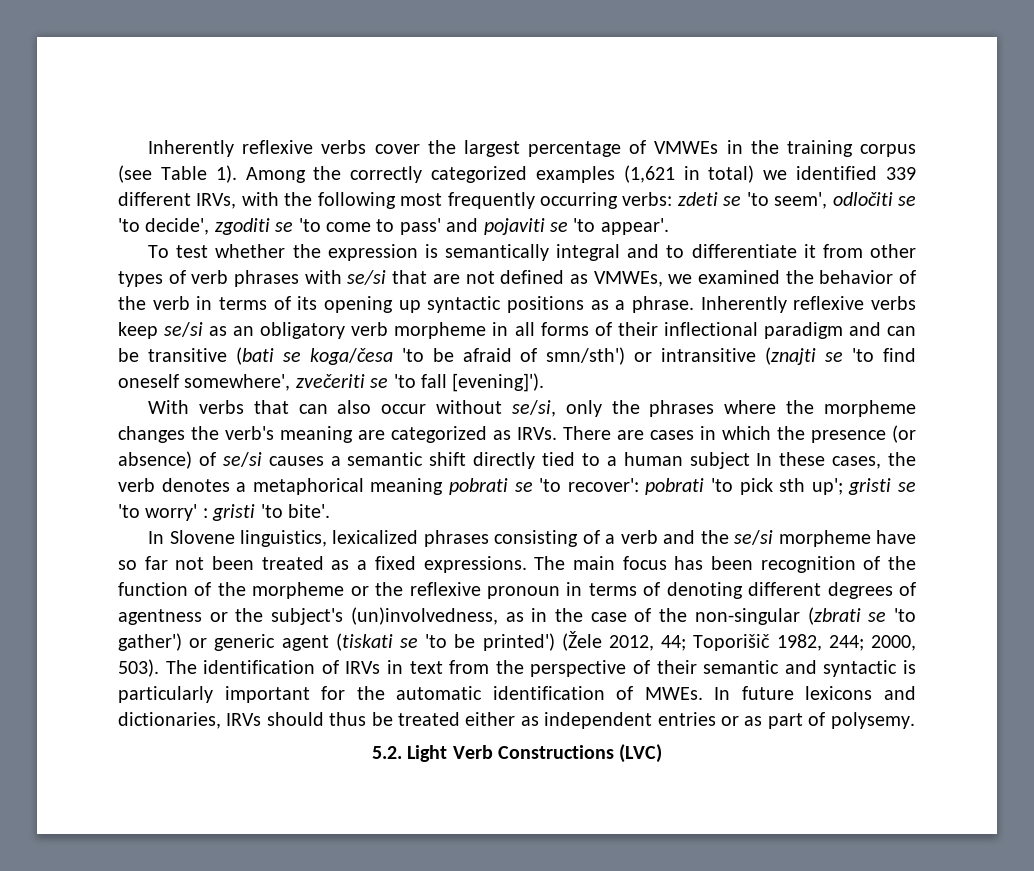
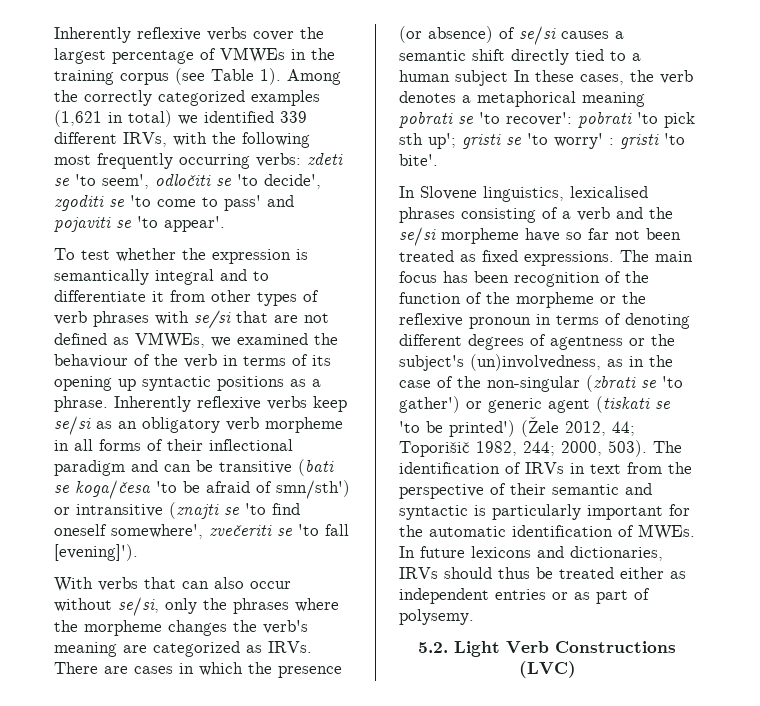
[819,270,894,284] behavior -> [54,354,128,368] behaviour
[332,530,419,544] lexicalized -> [570,186,648,198] lexicalised
[357,560,368,570] a -> (476, 258) none

